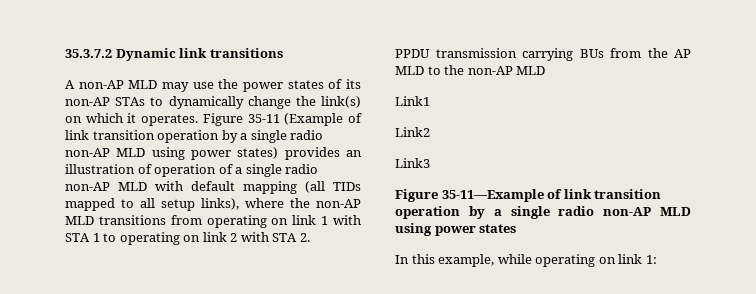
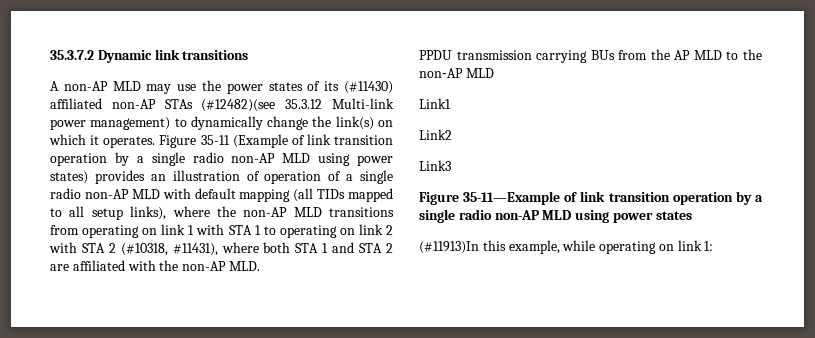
[65,97,146,106] non-AP STAs -> [344,81,394,94] [50,98,395,112] [50,117,171,130] (#11430) affiliated non-AP STAs (#12482)(see 35.3.12 Multi-link power management)
[299,233,310,242] 2. -> [108,242,393,256] [50,260,260,271] 2 (#10318, #11431), where both STA 1 and STA 2 are affiliated with the non-AP MLD.
[395,255,409,264] In -> [419,241,479,254] (#11913)In

